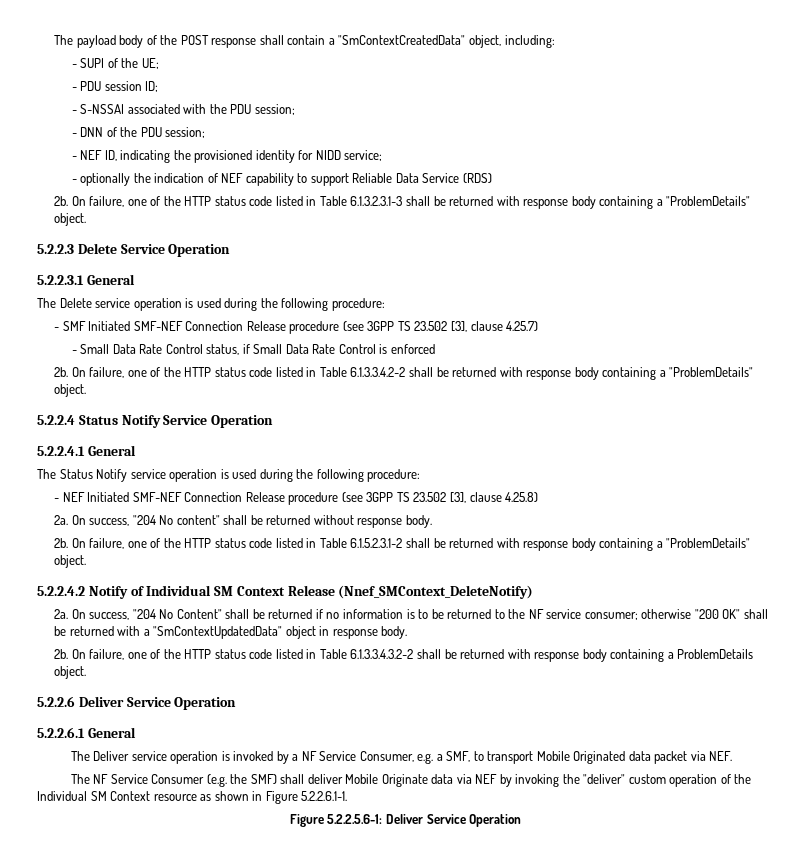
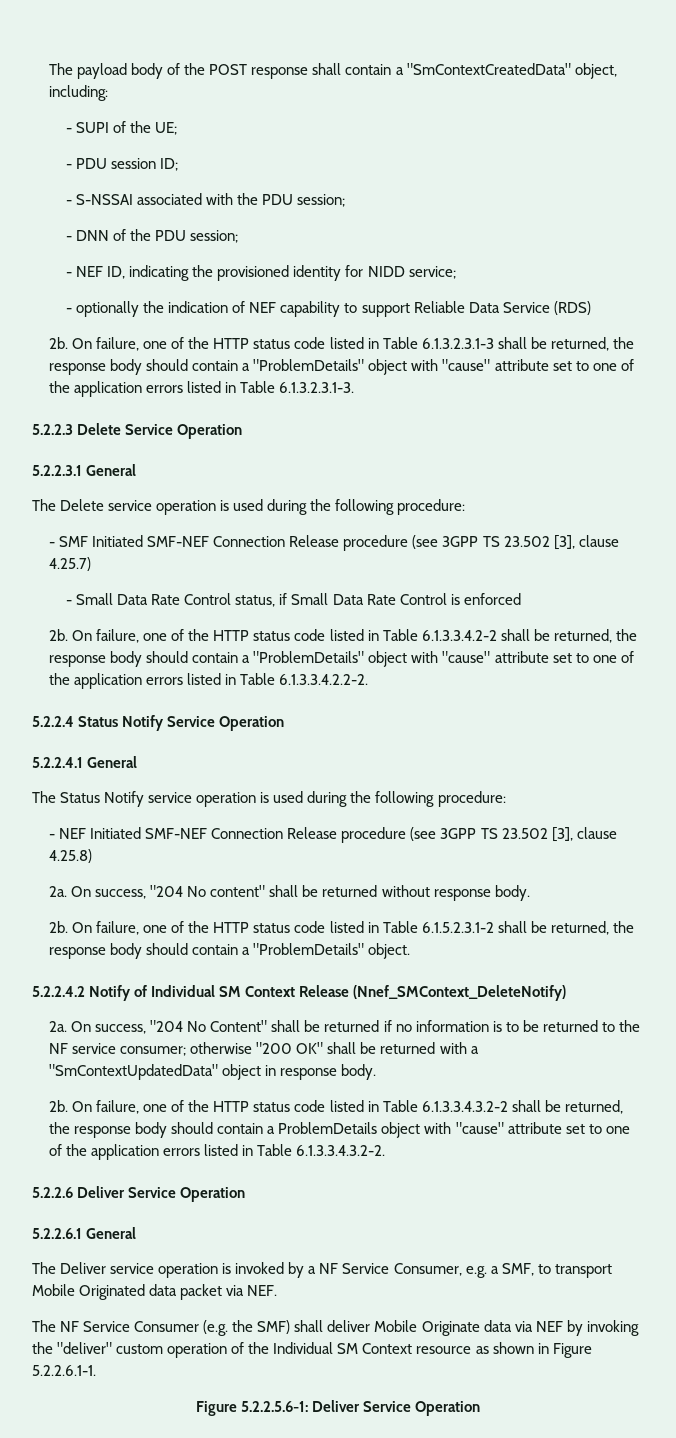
[449,196,751,209] [54,213,87,226] returned with response body containing a "ProblemDetails" object. -> [550,337,634,351] [49,359,634,375] [49,381,355,397] returned, the response body should contain a "ProblemDetails" object with "cause" attribute set to one of the application errors listed in Table 6.1.3.2.3.1-3.
[452,367,754,380] [54,384,87,397] returned with response body containing a "ProblemDetails" object. -> [553,629,637,643] [49,651,634,667] [49,673,369,689] returned, the response body should contain a "ProblemDetails" object with "cause" attribute set to one of the application errors listed in Table 6.1.3.3.4.2.2-2.
[449,538,654,551] returned with response body containing -> [550,921,634,935] [49,943,239,959] returned, the response body should contain
[460,649,754,662] [54,666,87,679] returned with response body containing a ProblemDetails object. -> [564,1100,623,1114] [49,1122,630,1138] [49,1144,386,1160] returned, the response body should contain a ProblemDetails object with "cause" attribute set to one of the application errors listed in Table 6.1.3.3.4.3.2-2.

